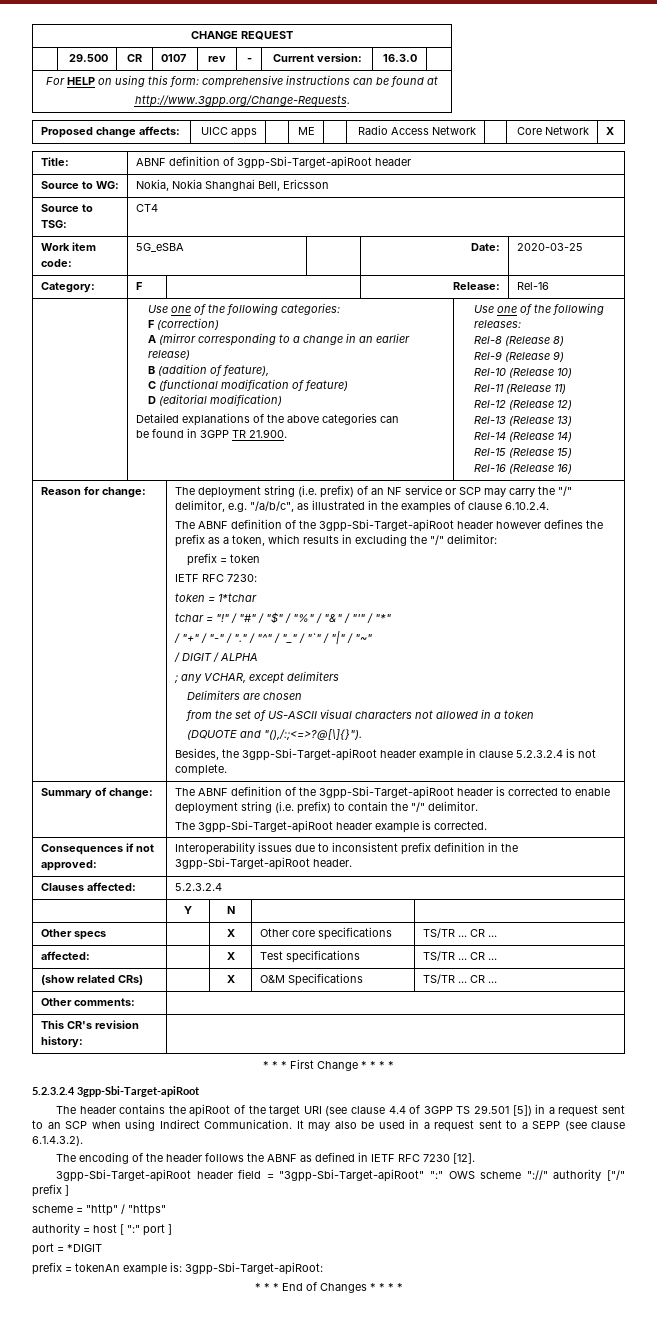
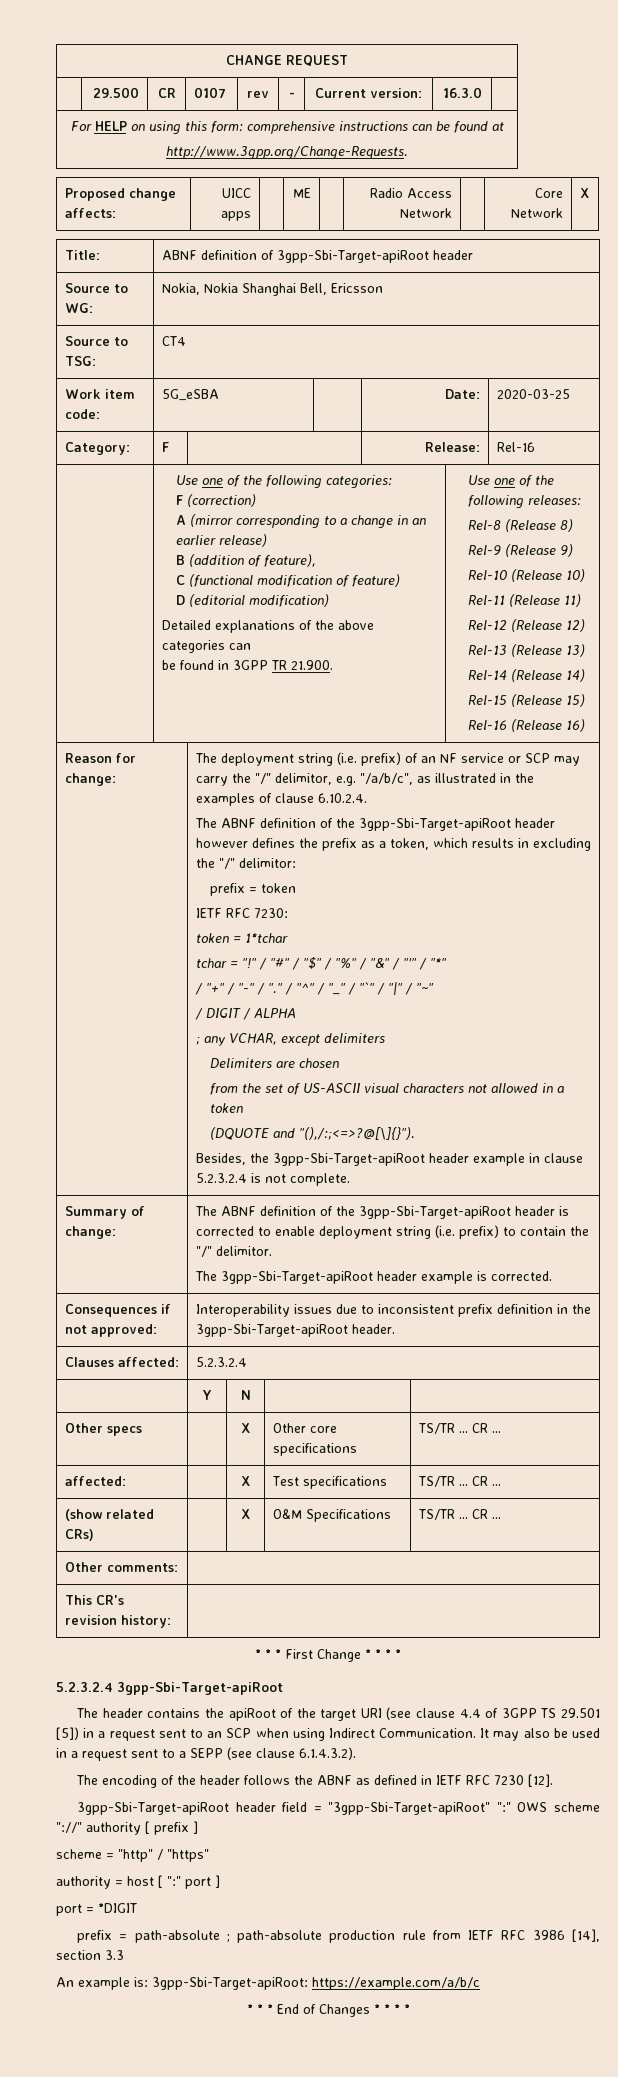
[607,1170,625,1181] ["/" -> [145,1821,150,1834] [
[75,1263,120,1272] tokenAn -> [134,1929,600,1943] [56,1950,124,1960] [56,1977,74,1987] path-absolute ; path-absolute production rule from IETF RFC 3986 [14], section 3.3 // An
(323, 1268) none -> [312,1977,480,1990] https://example.com/a/b/c

